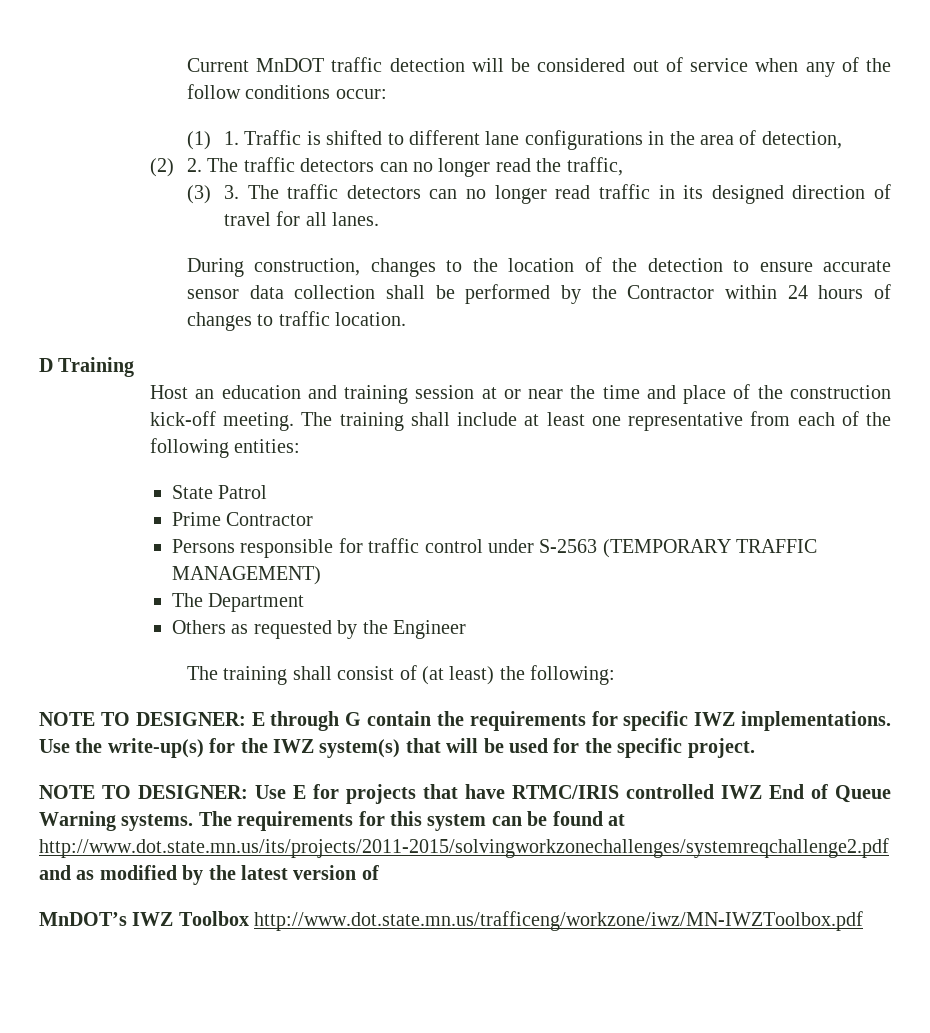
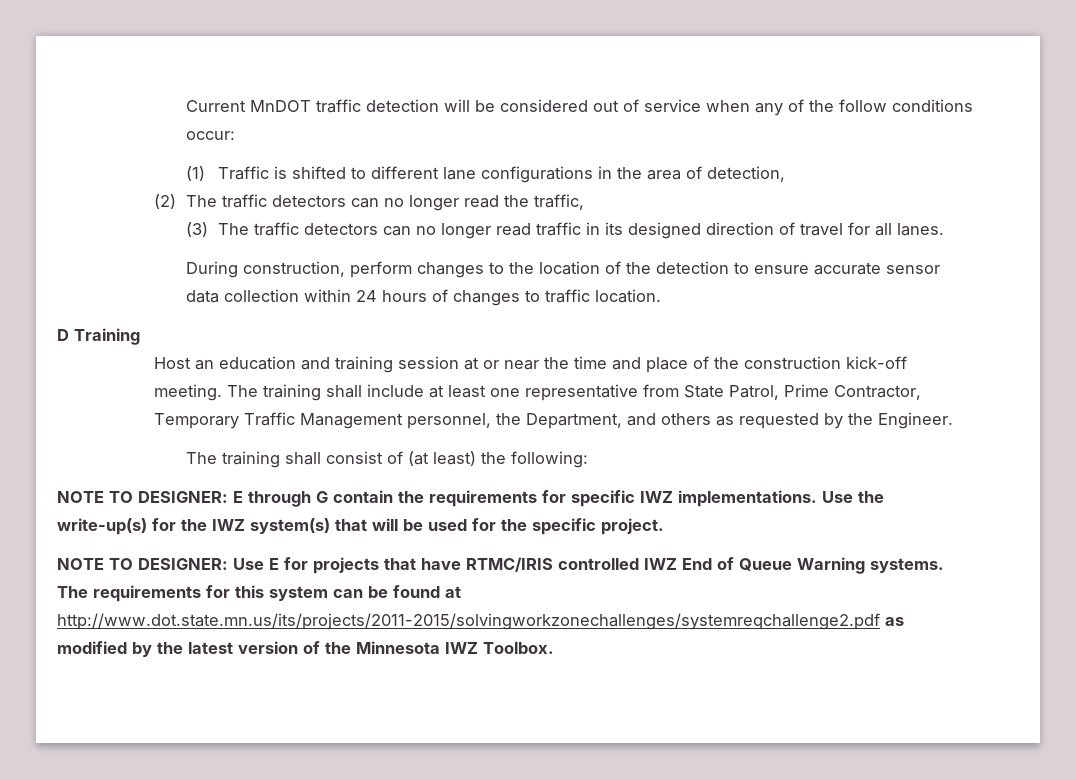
[224,131,240,145] 1. -> (205, 173) none
[187,158,203,172] 2. -> (176, 201) none
[224,185,240,199] 3. -> (208, 229) none
(361, 267) none -> [349,261,412,278] perform
[386,284,715,304] shall be performed by the Contractor -> (299, 295) none
[797,411,891,426] [150,438,301,458] [172,485,268,499] [172,512,314,526] [172,538,818,558] [172,566,322,585] [172,593,305,612] [172,620,227,634] each of the following entities: // State Patrol // Prime Contractor // Persons responsible for traffic control under S-2563 (TEMPORARY TRAFFIC MANAGEMENT) // The Department // Others -> [683,384,921,400] [153,412,711,429] State Patrol, Prime Contractor, Temporary Traffic Management personnel, the Department, and others
[393,620,467,639] Engineer -> [877,412,953,429] Engineer.
[39,865,71,880] and -> (880, 621) none
[39,911,864,931] // MnDOT’s IWZ Toolbox http://www.dot.state.mn.us/trafficeng/workzone/iwz/MN-IWZToolbox.pdf -> [325,641,554,654] the Minnesota IWZ Toolbox.

